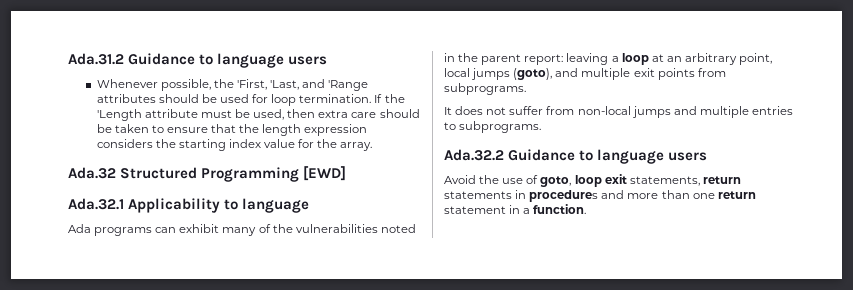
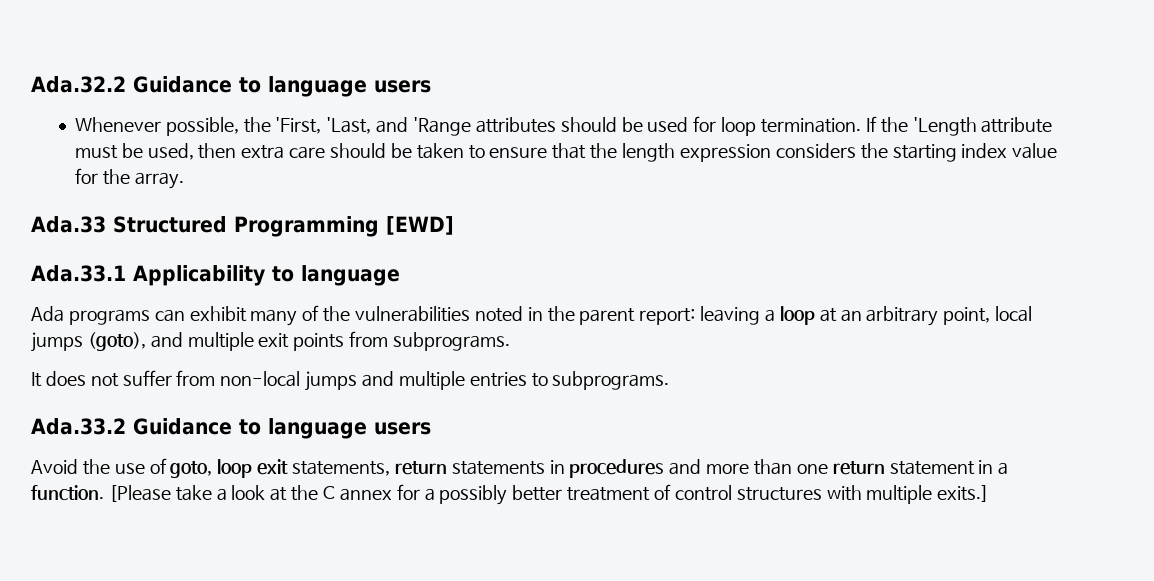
[68,53,124,65] Ada.31.2 -> [31,76,126,93] Ada.32.2
[68,167,116,179] Ada.32 -> [31,216,106,233] Ada.33
[68,198,124,210] Ada.32.1 -> [31,265,126,282] Ada.33.1
[444,149,504,161] Ada.32.2 -> [31,418,126,435] Ada.33.2
(587, 209) none -> [108,484,990,505] [Please take a look at the C annex for a possibly better treatment of control structures with multiple exits.]

